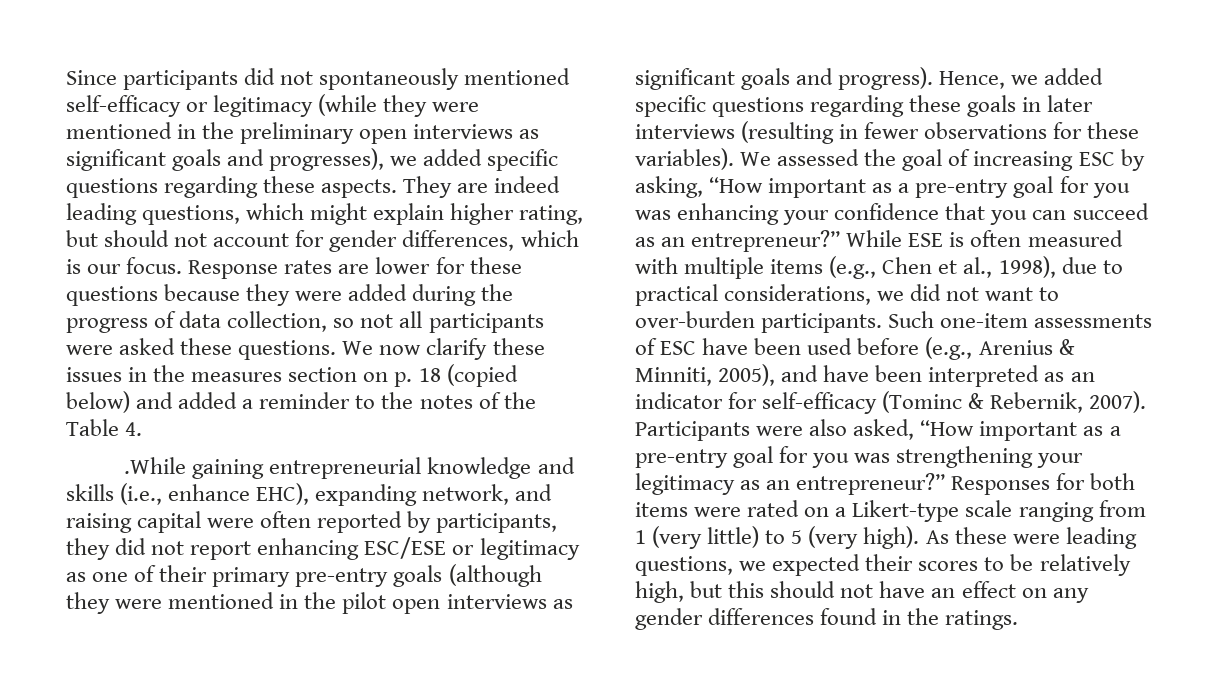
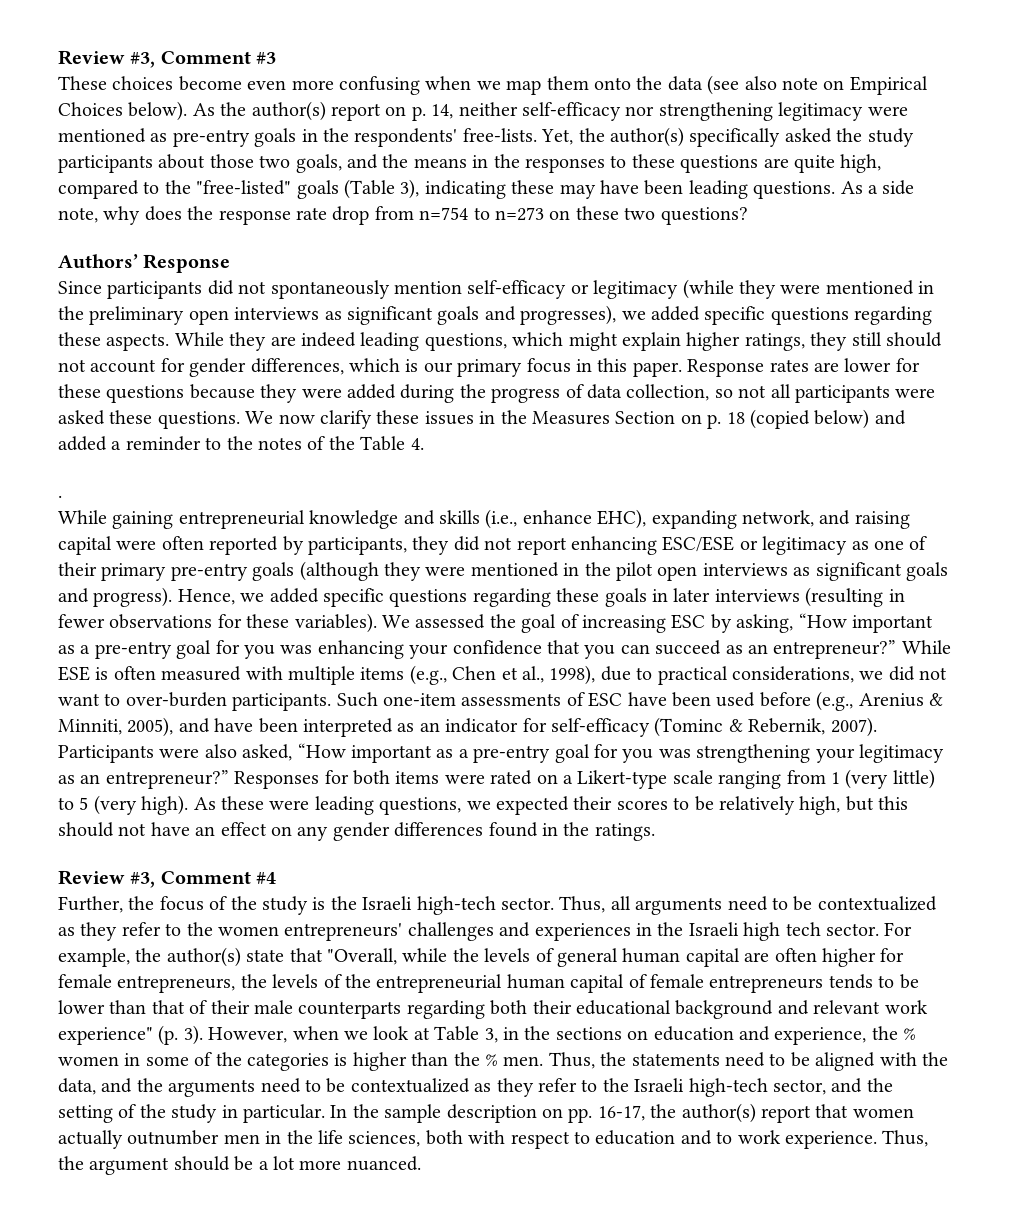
(66, 77) none -> [58,50,277,68] [58,75,928,95] [58,101,908,121] [58,127,914,147] [58,154,882,173] [58,179,915,199] [58,206,748,225] [58,254,231,273] Review #3, Comment #3 // These choices become even more confusing when we map them onto the data (see also note on Empirical Choices below). As the author(s) report on p. 14, neither self-efficacy nor strengthening legitimacy were mentioned as pre-entry goals in the respondents' free-lists. Yet, the author(s) specifically asked the study participants about those two goals, and the means in the responses to these questions are quite high, compared to the "free-listed" goals (Table 3), indicating these may have been leading questions. As a side note, why does the response rate drop from n=754 to n=273 on these two questions? // Authors’ Response //
[464,68,571,85] mentioned -> [394,281,462,294] mention
[403,176,453,198] They -> [174,332,267,351] While they
[519,205,584,225] [66,230,98,247] rating, but -> [744,332,882,351] ratings, they still
[126,257,183,274] focus. -> [457,358,682,377] primary focus in this paper.
[191,367,358,382] measures section -> [531,411,676,425] Measures Section
[124,457,187,474] .While -> [58,495,62,498] [58,510,107,524] . // While
(1019, 620) none -> [58,870,277,888] [58,896,937,915] [58,922,913,941] [58,947,905,967] [58,974,919,993] [58,1000,928,1019] [58,1025,917,1045] [58,1052,948,1071] [58,1078,893,1097] [58,1103,914,1123] [58,1130,929,1149] [58,1156,421,1175] // Review #3, Comment #4 // Further, the focus of the study is the Israeli high-tech sector. Thus, all arguments need to be contextualized as they refer to the women entrepreneurs' challenges and experiences in the Israeli high tech sector. For example, the author(s) state that "Overall, while the levels of general human capital are often higher for female entrepreneurs, the levels of the entrepreneurial human capital of female entrepreneurs tends to be lower than that of their male counterparts regarding both their educational background and relevant work experience" (p. 3). However, when we look at Table 3, in the sections on education and experience, the % women in some of the categories is higher than the % men. Thus, the statements need to be aligned with the data, and the arguments need to be contextualized as they refer to the Israeli high-tech sector, and the setting of the study in particular. In the sample description on pp. 16-17, the author(s) report that women actually outnumber men in the life sciences, both with respect to education and to work experience. Thus, the argument should be a lot more nuanced.

